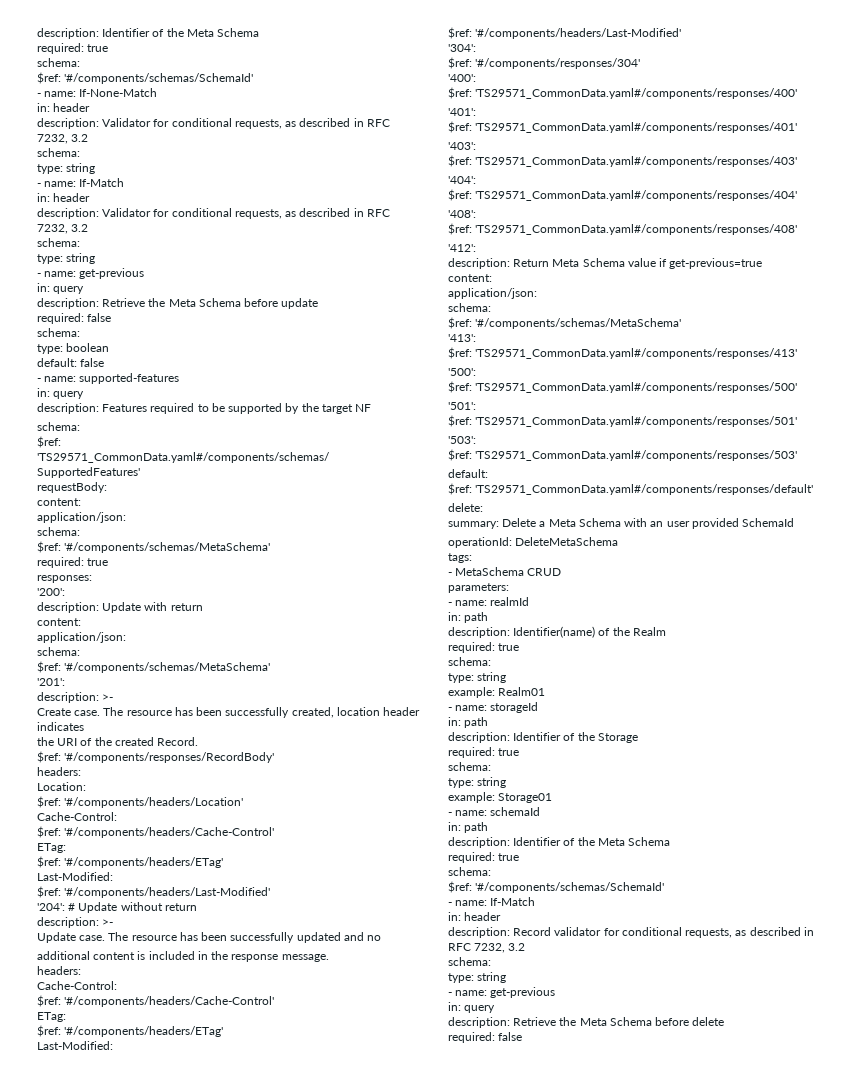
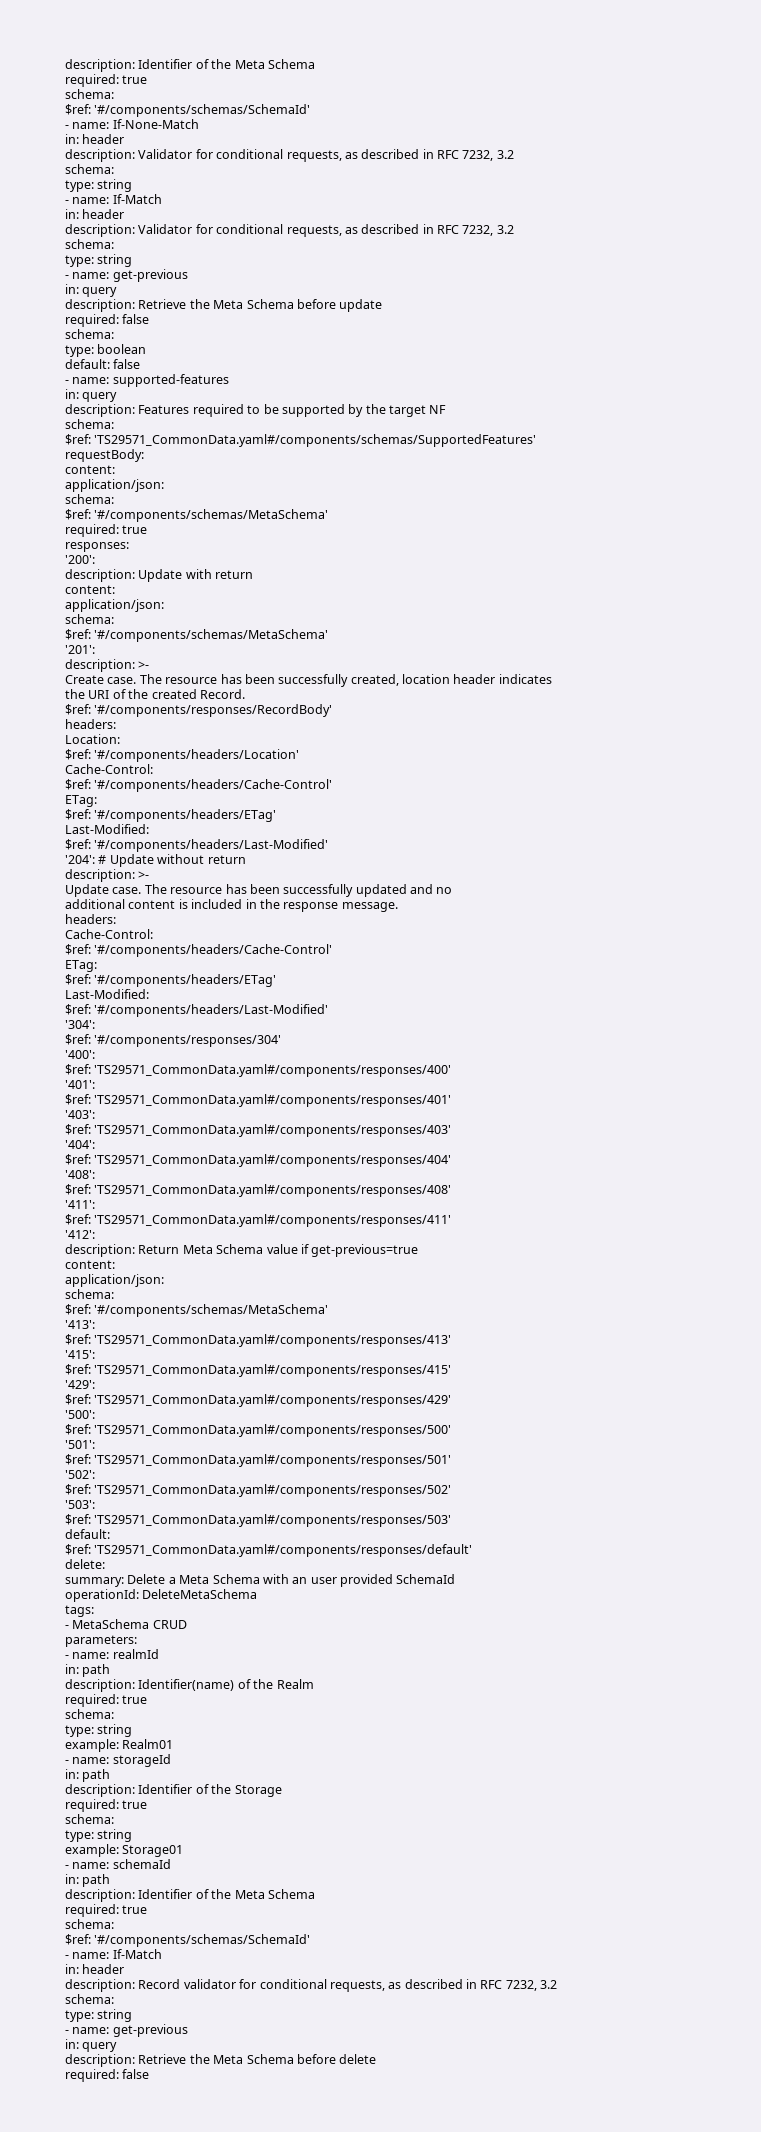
(798, 229) none -> [65,1200,95,1209] [65,1214,452,1227] // '411': // $ref: 'TS29571_CommonData.yaml#/components/responses/411'
(798, 353) none -> [65,1350,95,1359] [65,1364,452,1377] [65,1380,95,1389] [65,1394,452,1407] // '415': // $ref: 'TS29571_CommonData.yaml#/components/responses/415' // '429': // $ref: 'TS29571_CommonData.yaml#/components/responses/429'
(798, 421) none -> [65,1470,95,1479] [65,1484,452,1497] // '502': // $ref: 'TS29571_CommonData.yaml#/components/responses/502'

